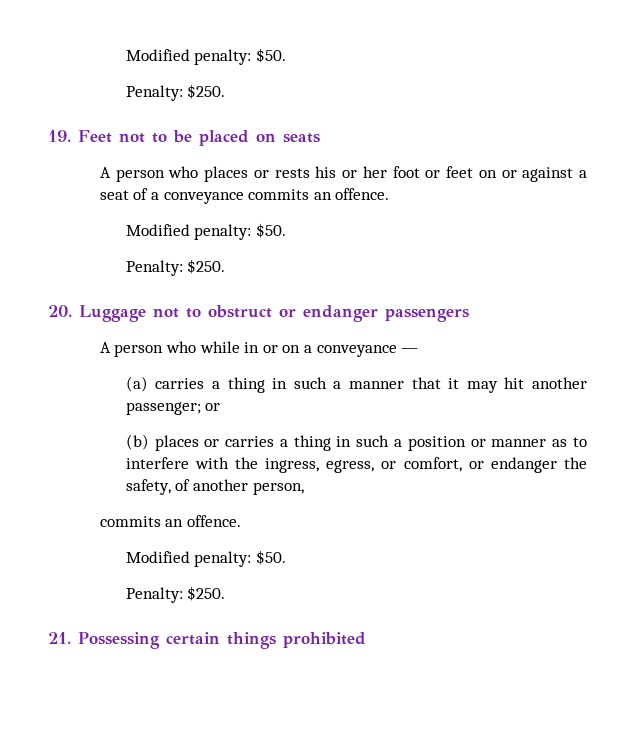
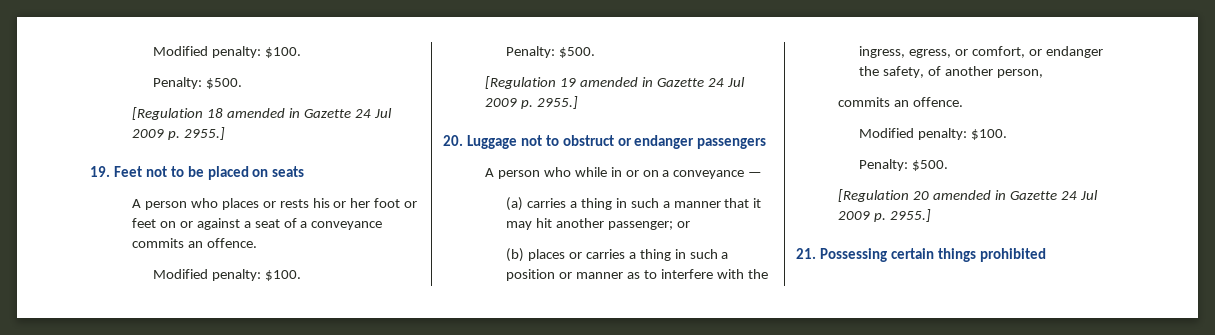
[125,48,286,65] [125,84,226,101] Modified penalty: $50. // Penalty: $250. -> [153,46,301,58] [153,77,243,89] [132,107,392,120] [132,127,225,140] Modified penalty: $100. // Penalty: $500. // [Regulation 18 amended in Gazette 24 Jul 2009 p. 2955.]
[255,223,286,238] [125,259,226,276] $50. // Penalty: $250. -> [264,270,301,281] [506,46,596,58] [485,76,745,89] [485,96,578,109] $100. // Penalty: $500. // [Regulation 19 amended in Gazette 24 Jul 2009 p. 2955.]
[255,550,286,565] [125,586,226,603] $50. // Penalty: $250. -> [970,129,1007,140] [859,159,949,171] [838,189,1098,202] [838,209,931,222] $100. // Penalty: $500. // [Regulation 20 amended in Gazette 24 Jul 2009 p. 2955.]

